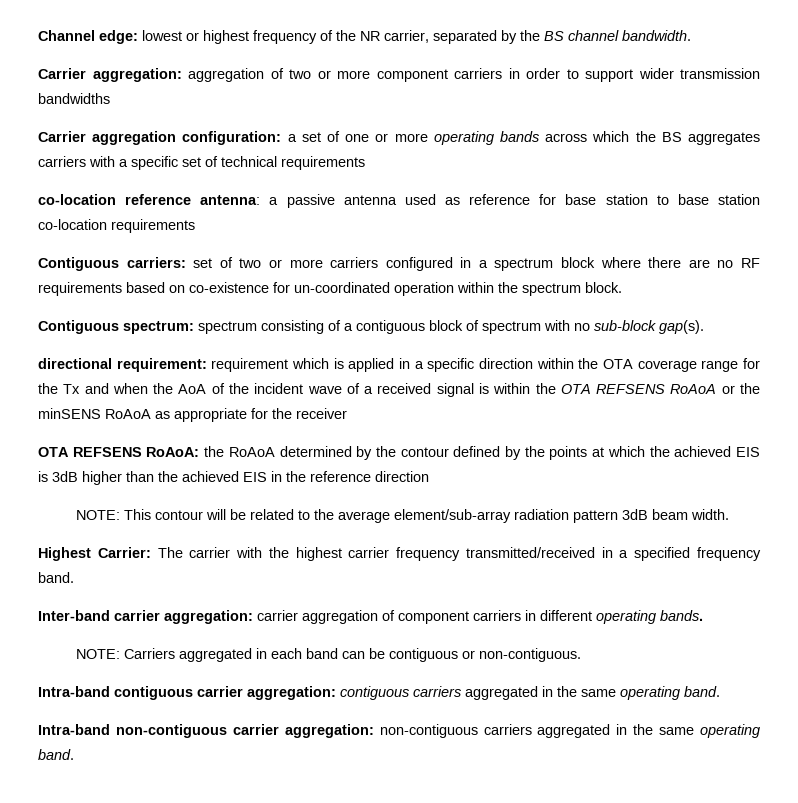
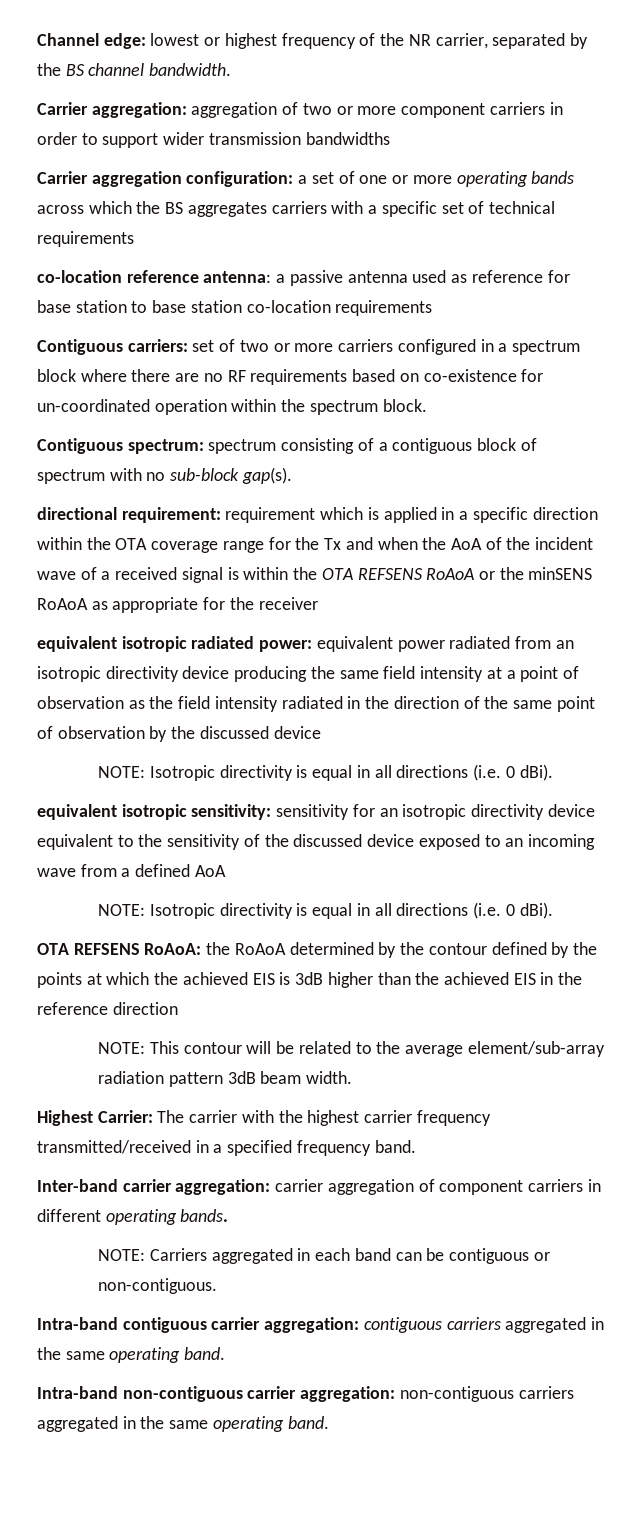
(347, 413) none -> [37,636,574,652] [37,666,579,682] [37,696,595,712] [37,726,321,742] [98,764,553,781] [37,804,595,820] [37,834,595,850] [37,864,226,877] [98,902,553,919] // equivalent isotropic radiated power: equivalent power radiated from an isotropic directivity device producing the same field intensity at a point of observation as the field intensity radiated in the direction of the same point of observation by the discussed device // NOTE: Isotropic directivity is equal in all directions (i.e. 0 dBi). // equivalent isotropic sensitivity: sensitivity for an isotropic directivity device equivalent to the sensitivity of the discussed device exposed to an incoming wave from a defined AoA // NOTE: Isotropic directivity is equal in all directions (i.e. 0 dBi).

